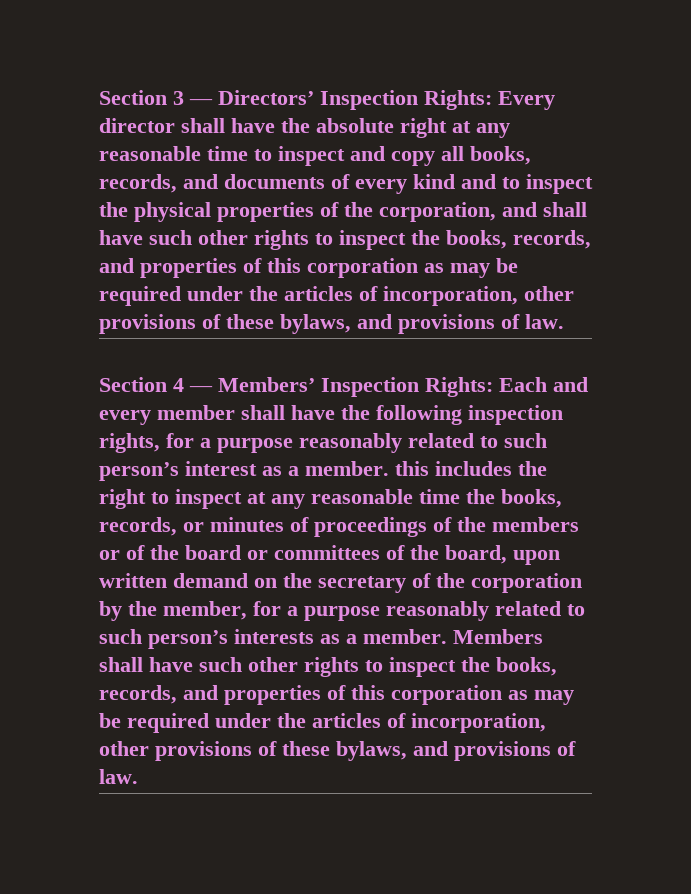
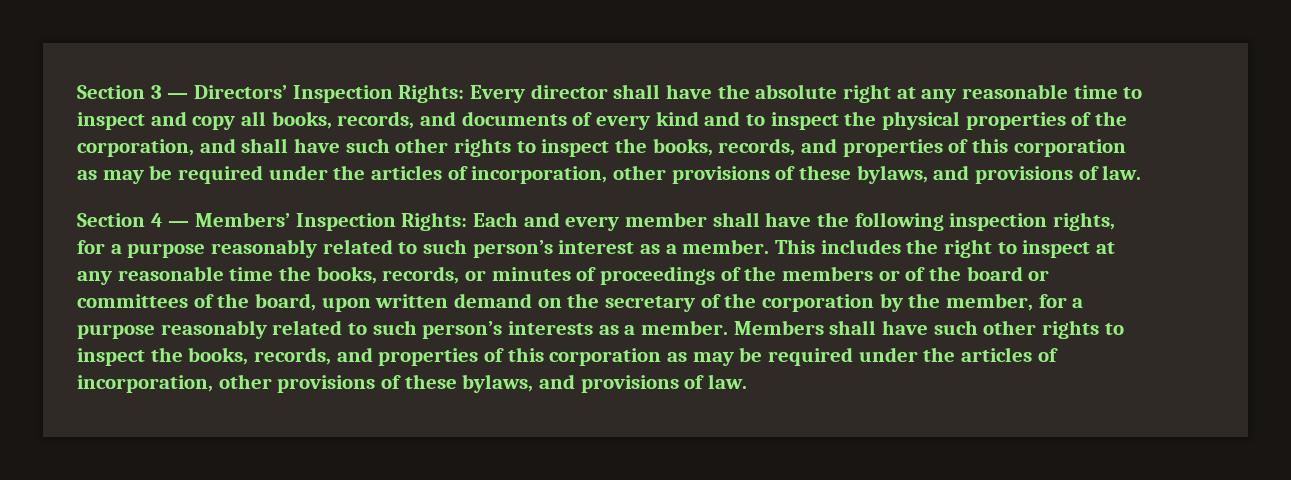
[395,461,429,476] this -> [775,239,816,254] This

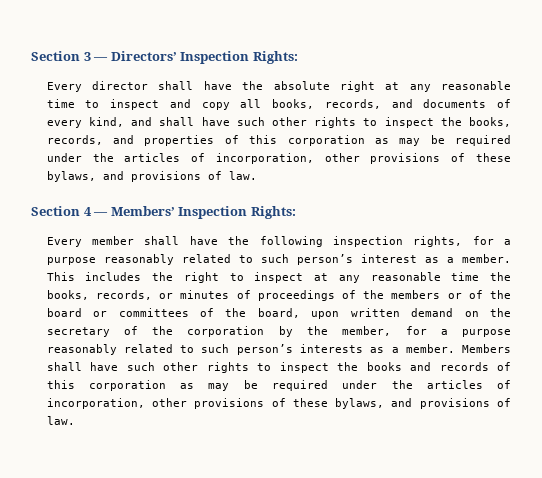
(465, 93) none -> (298, 57) //
[655,111,1128,130] [77,139,194,157] kind and to inspect the physical properties of the corporation, -> [88,117,124,127] kind,
[473,212,620,231] Each and every -> [46,237,82,247] // Every
[188,347,479,366] books, records, and properties -> [366,362,489,371] books and records

